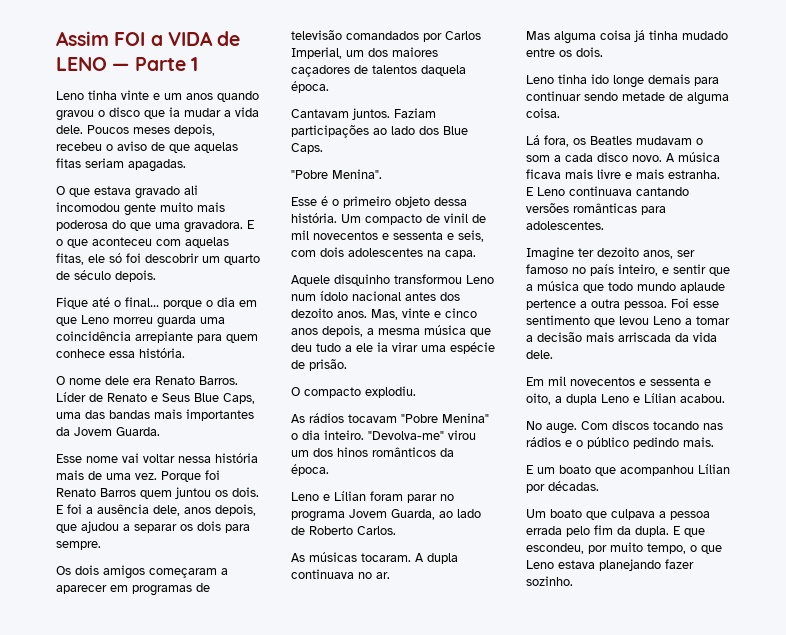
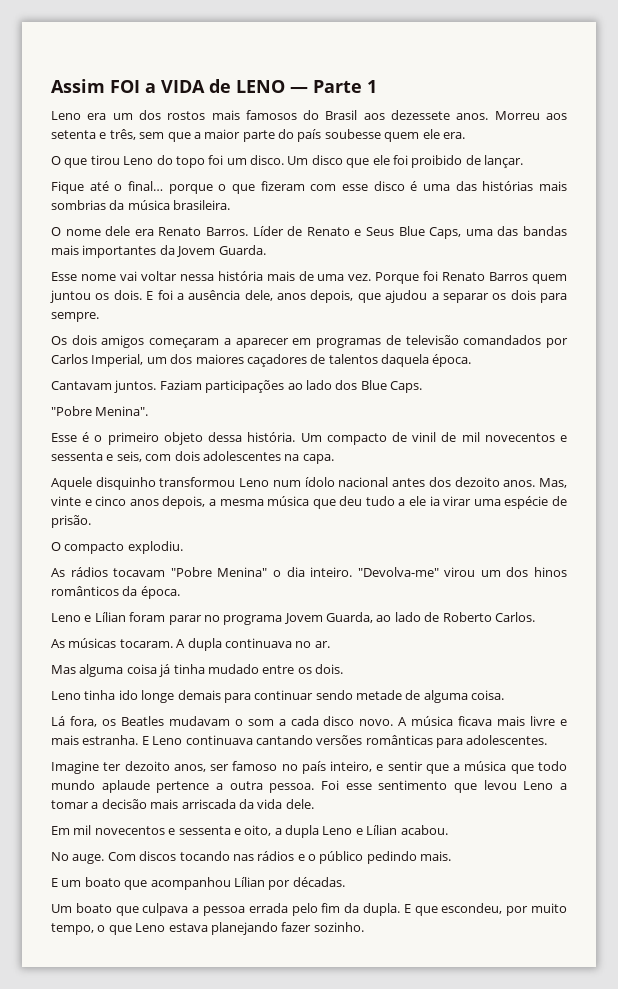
[88,90,259,102] [56,107,259,121] [56,124,215,136] [56,141,238,153] [56,158,186,172] [56,185,198,199] [56,202,225,216] [56,220,254,233] [56,237,229,248] [56,253,260,265] [56,270,156,282] tinha vinte e um anos quando gravou o disco que ia mudar a vida dele. Poucos meses depois, recebeu o aviso de que aquelas fitas seriam apagadas. // O que estava gravado ali incomodou gente muito mais poderosa do que uma gravadora. E o que aconteceu com aquelas fitas, ele só foi descobrir um quarto de século depois. -> [87,110,568,120] [51,129,465,142] [51,155,523,168] era um dos rostos mais famosos do Brasil aos dezessete anos. Morreu aos setenta e três, sem que a maior parte do país soubesse quem ele era. // O que tirou Leno do topo foi um disco. Um disco que ele foi proibido de lançar.
[217,297,257,307] [56,315,225,328] [56,331,258,343] [56,348,185,358] dia em que Leno morreu guarda uma coincidência arrepiante para quem conhece essa história. -> [232,181,568,194] [51,200,231,210] que fizeram com esse disco é uma das histórias mais sombrias da música brasileira.

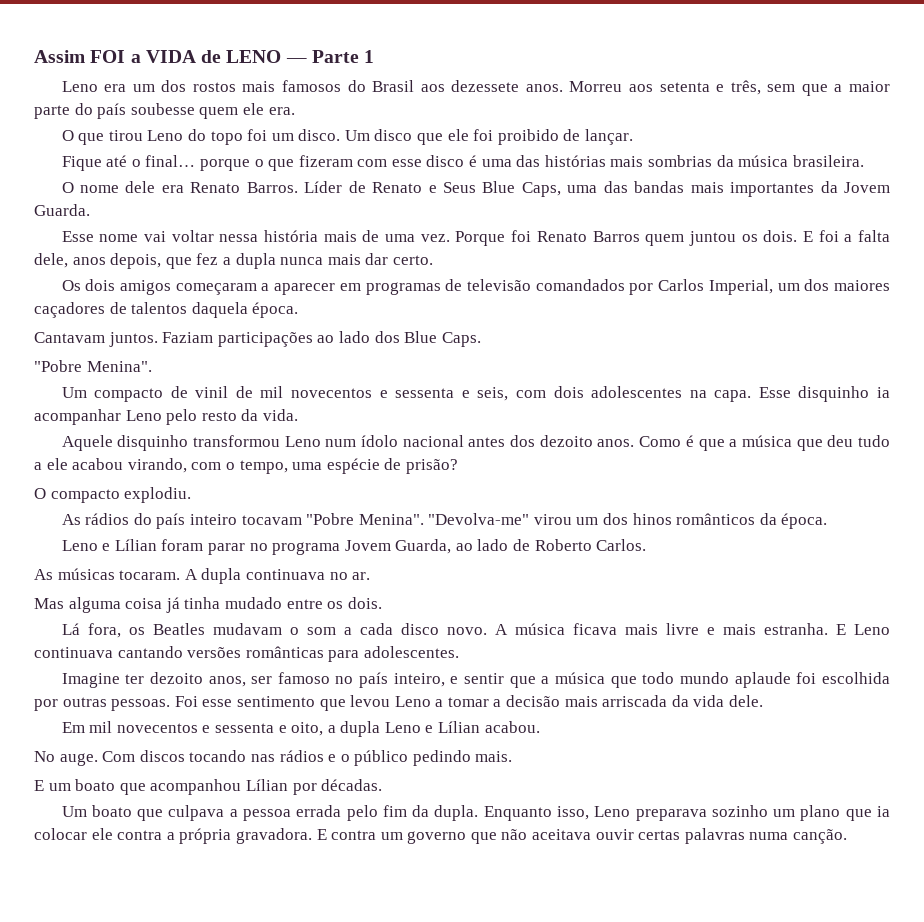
[188,290,241,300] ausência -> [858,230,890,242] falta
[385,290,567,303] [51,312,99,322] ajudou a separar os dois para sempre. -> [196,253,433,269] fez a dupla nunca mais dar certo.
[51,432,296,445] Esse é o primeiro objeto dessa história. -> (152, 366) none
(334, 459) none -> [758,386,891,402] [34,409,298,425] Esse disquinho ia acompanhar Leno pelo resto da vida.
[539,478,568,488] [51,496,264,509] Mas, vinte e cinco anos depois, a mesma -> [639,435,738,451] Como é que a
[429,496,472,506] ia virar -> [72,458,288,474] acabou virando, com o tempo,
[51,515,91,528] prisão. -> [405,459,458,474] prisão?
[113,567,353,577] tocavam "Pobre Menina" o dia inteiro. -> [133,513,424,529] do país inteiro tocavam "Pobre Menina".
[51,690,505,703] // Leno tinha ido longe demais para continuar sendo metade de alguma coisa. -> (382, 603) none
[156,781,315,793] pertence a outra pessoa. -> [796,672,890,684] [34,697,171,711] foi escolhida por outras pessoas.
[403,903,568,916] [51,922,364,935] E que escondeu, por muito tempo, o que Leno estava planejando fazer sozinho. -> [483,805,890,821] [34,828,848,844] Enquanto isso, Leno preparava sozinho um plano que ia colocar ele contra a própria gravadora. E contra um governo que não aceitava ouvir certas palavras numa canção.

